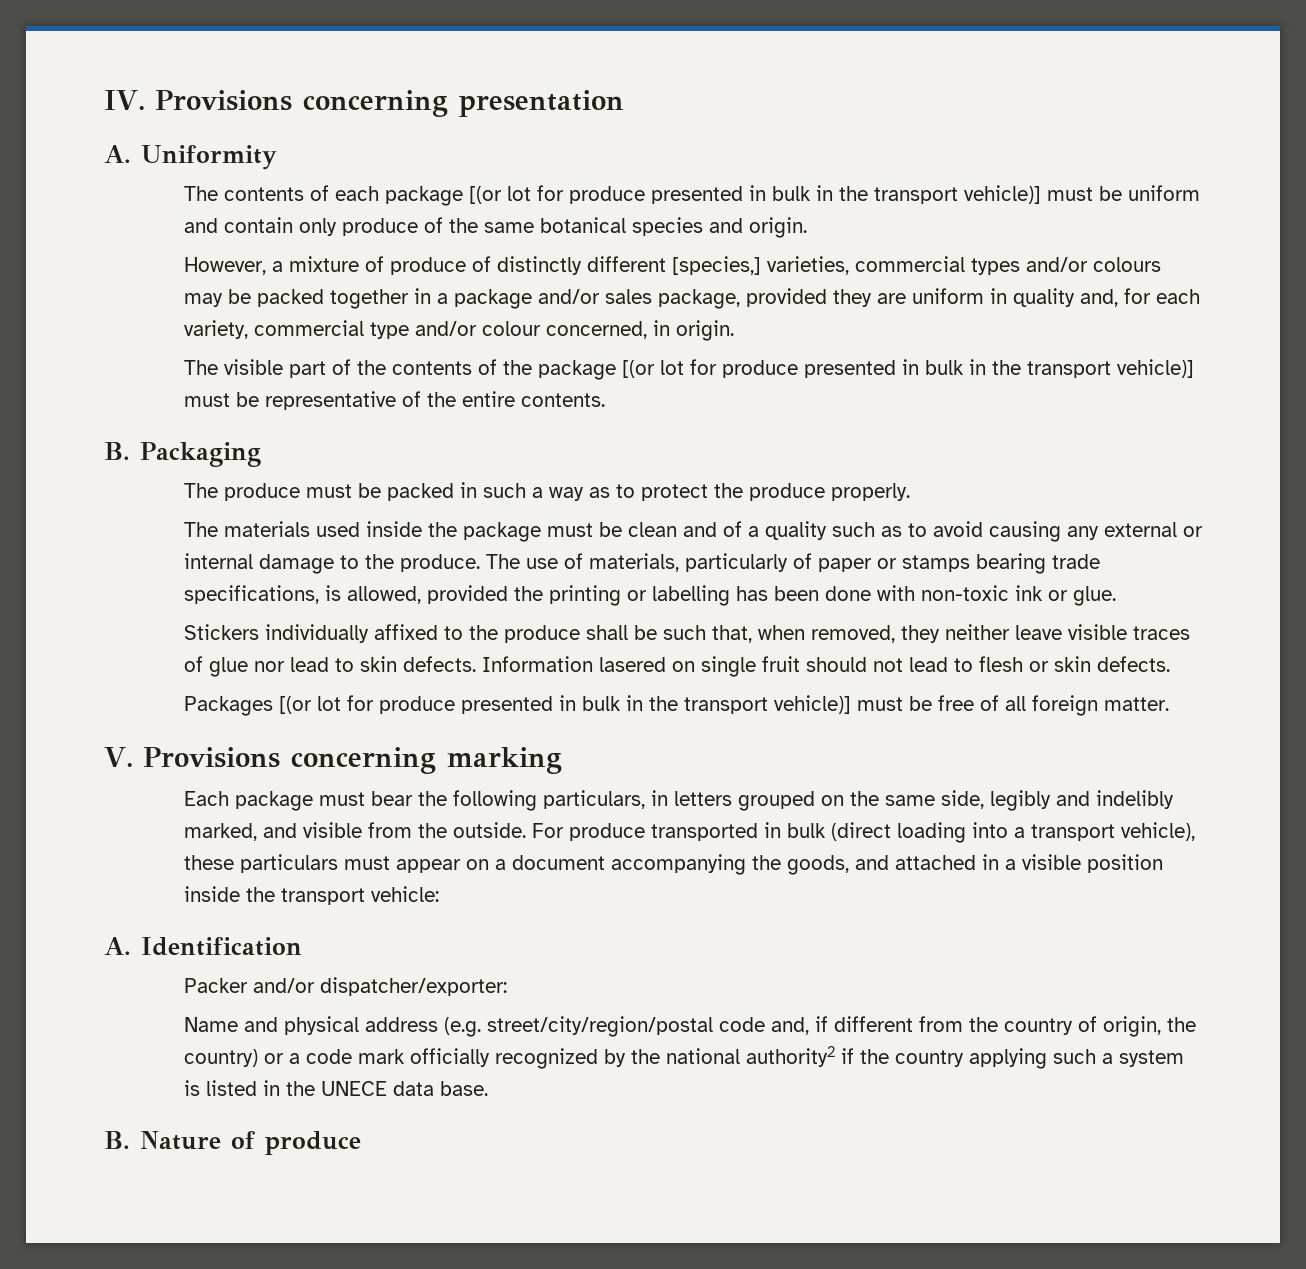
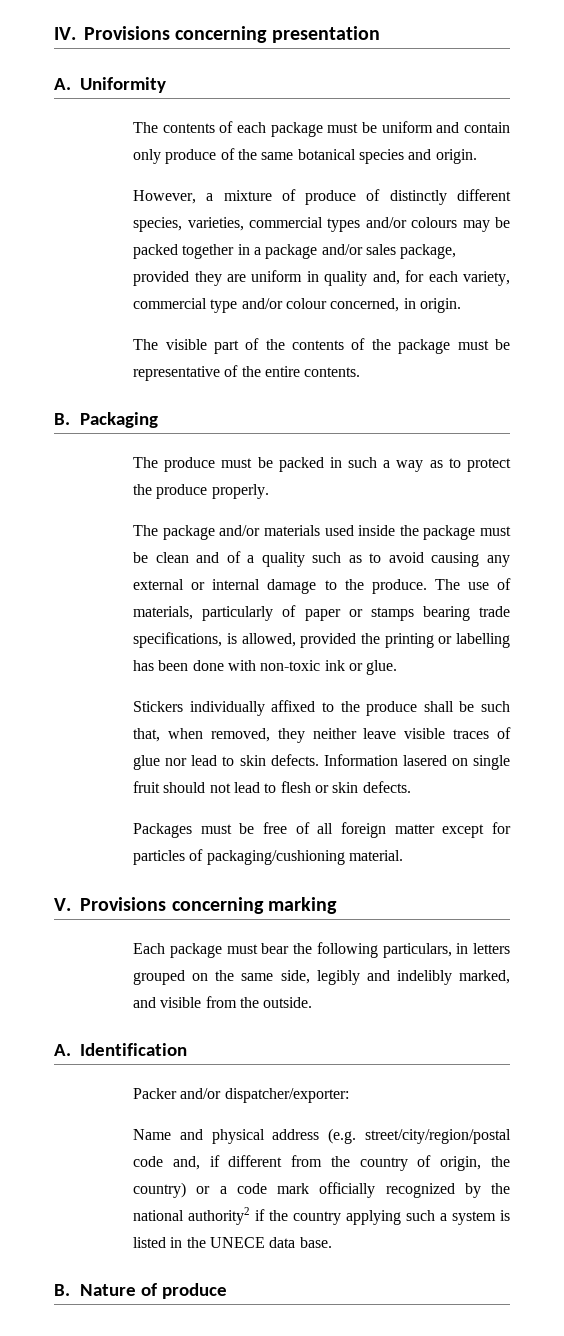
[468,185,1041,204] [(or lot for produce presented in bulk in the transport vehicle)] -> (323, 129) none
[671,256,761,275] [species,] -> [133,217,183,232] species,
[621,359,1194,378] [(or lot for produce presented in bulk in the transport vehicle)] -> (451, 346) none
(218, 529) none -> [162,525,261,540] package and/or
[278,695,851,714] [(or lot for produce presented in bulk in the transport vehicle)] -> (193, 830) none
[1103,697,1169,711] matter. -> [394,822,511,838] [133,849,404,865] matter except for particles of packaging/cushioning material.
[531,822,1195,843] [183,854,1163,875] [183,886,439,905] For produce transported in bulk (direct loading into a transport vehicle), these particulars must appear on a document accompanying the goods, and attached in a visible position inside the transport vehicle: -> (313, 1002) none

